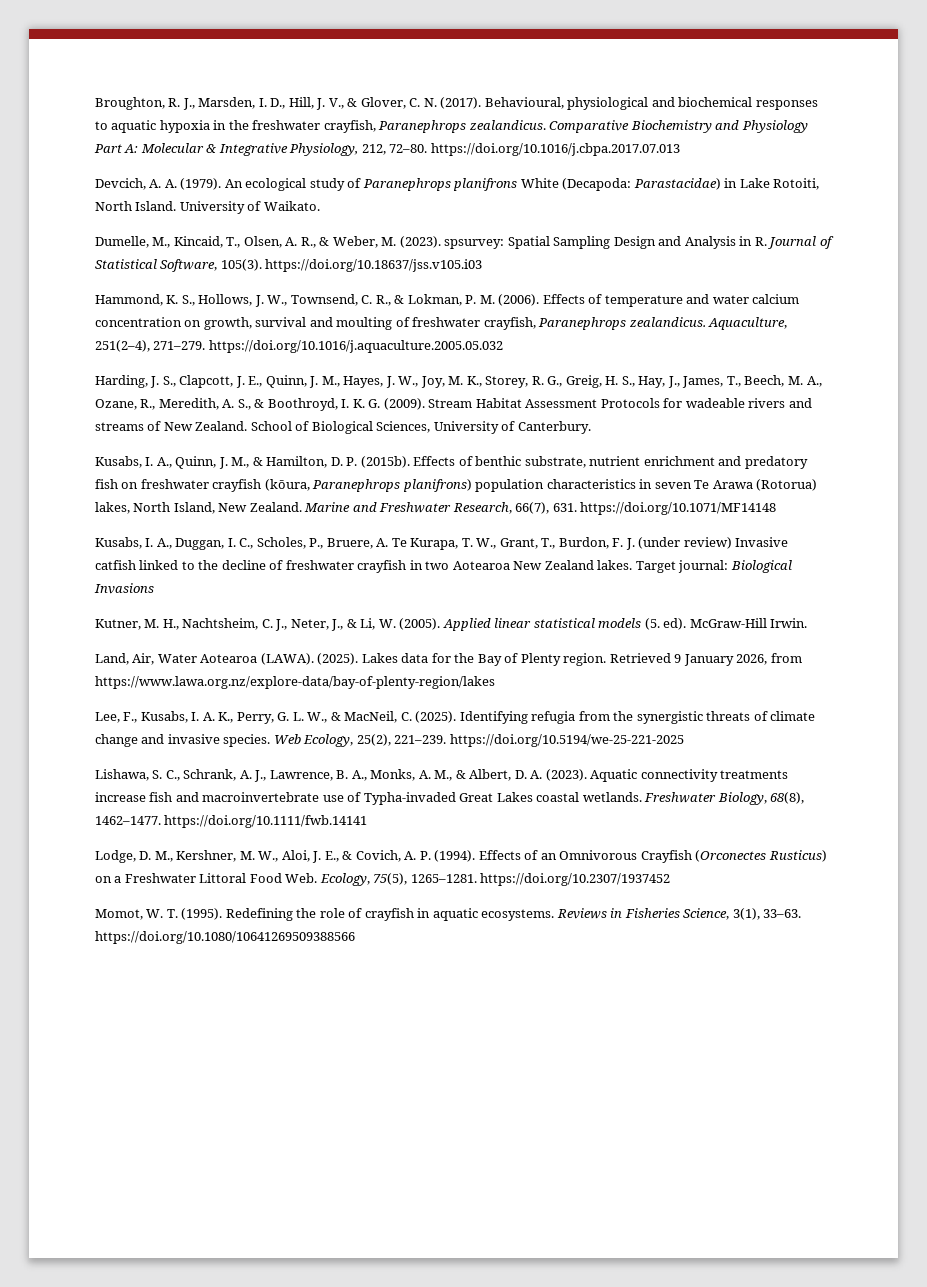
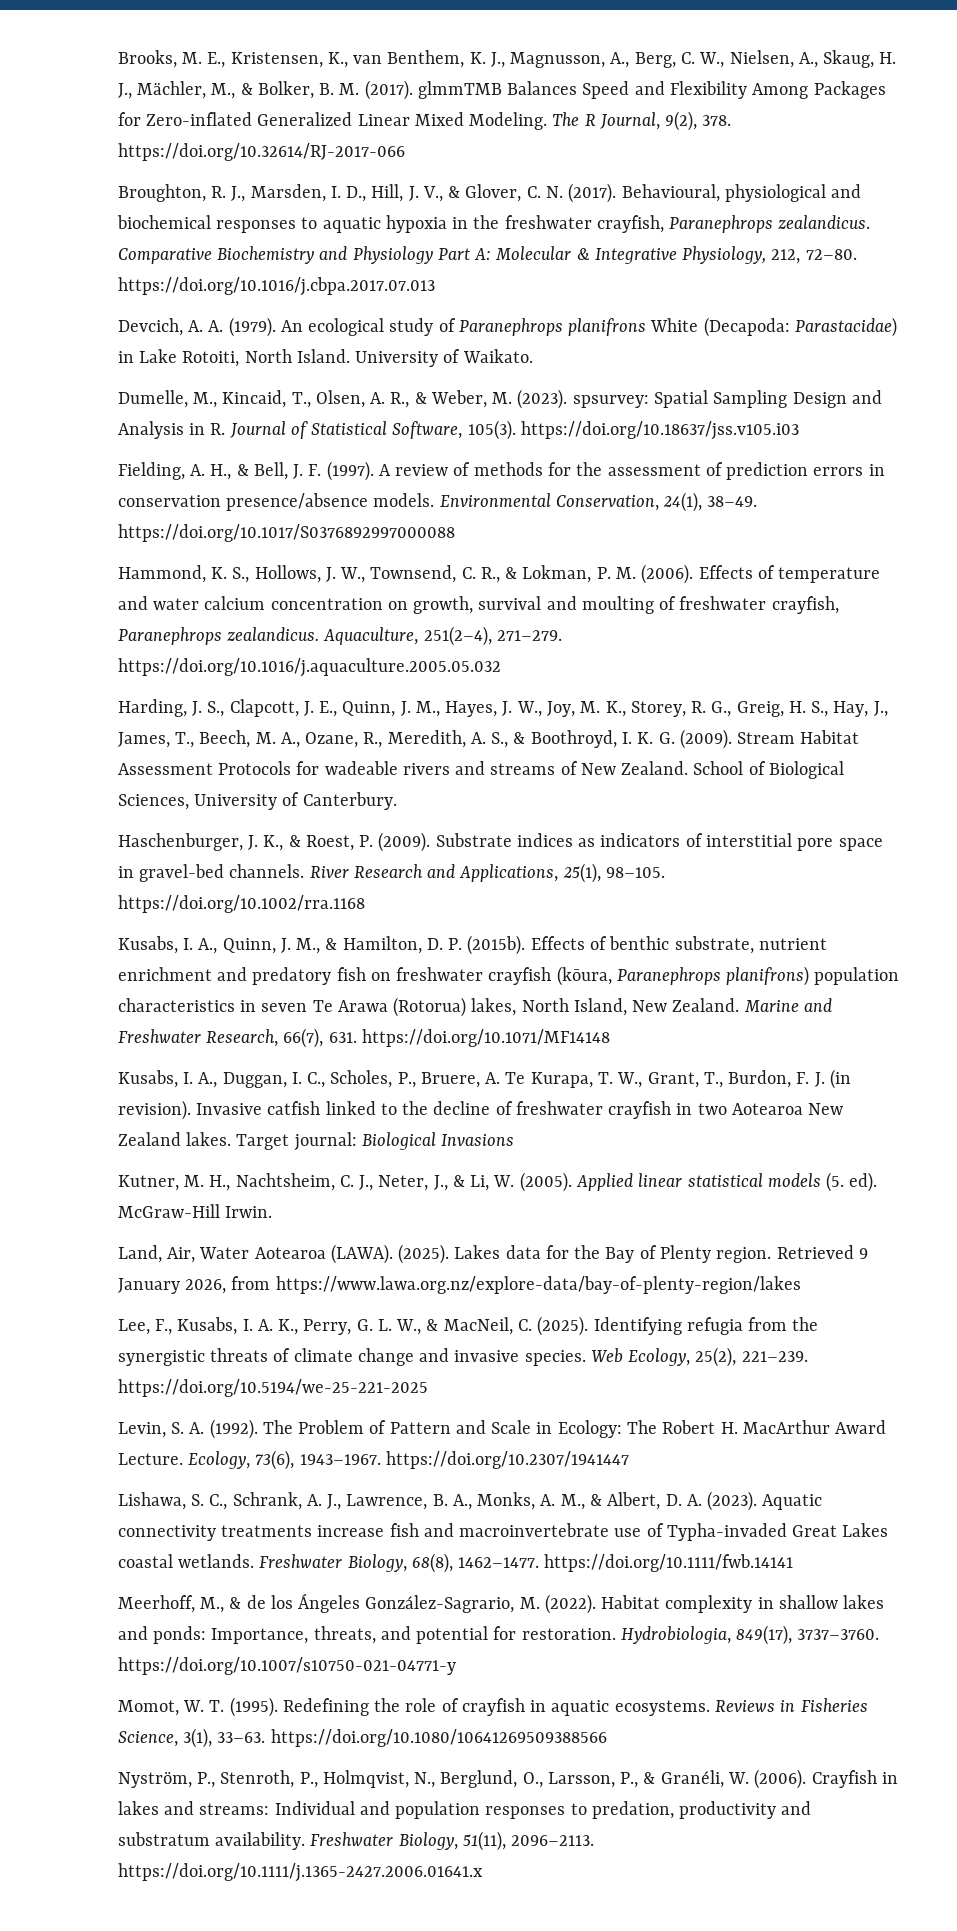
(94, 103) none -> [117,50,897,68] [117,80,886,100] [117,111,732,131] [117,143,405,161] Brooks, M. E., Kristensen, K., van Benthem, K. J., Magnusson, A., Berg, C. W., Nielsen, A., Skaug, H. J., Mächler, M., & Bolker, B. M. (2017). glmmTMB Balances Speed and Flexibility Among Packages for Zero-inflated Generalized Linear Mixed Modeling. The R Journal, 9(2), 378. https://doi.org/10.32614/RJ-2017-066 //
(483, 265) none -> [117,461,885,481] [117,492,758,512] [117,524,455,542] // Fielding, A. H., & Bell, J. F. (1997). A review of methods for the assessment of prediction errors in conservation presence/absence models. Environmental Conservation, 24(1), 38–49. https://doi.org/10.1017/S0376892997000088
(591, 427) none -> [117,832,883,852] [117,863,665,883] [117,895,365,913] // Haschenburger, J. K., & Roest, P. (2009). Substrate indices as indicators of interstitial pore space in gravel-bed channels. River Research and Applications, 25(1), 98–105. https://doi.org/10.1002/rra.1168
[638,537,732,549] (under review) -> [829,1069,851,1089] [117,1100,191,1120] (in revision).
(684, 740) none -> [117,1419,887,1439] [117,1450,629,1470] // Levin, S. A. (1992). The Problem of Pattern and Scale in Ecology: The Robert H. MacArthur Award Lecture. Ecology, 73(6), 1943–1967. https://doi.org/10.2307/1941447
[94,850,827,863] [94,873,671,886] Lodge, D. M., Kershner, M. W., Aloi, J. E., & Covich, A. P. (1994). Effects of an Omnivorous Crayfish (Orconectes Rusticus) on a Freshwater Littoral Food Web. Ecology, 75(5), 1265–1281. https://doi.org/10.2307/1937452 -> [117,1593,885,1614] [117,1625,880,1645] [117,1657,456,1675] Meerhoff, M., & de los Ángeles González-Sagrario, M. (2022). Habitat complexity in shallow lakes and ponds: Importance, threats, and potential for restoration. Hydrobiologia, 849(17), 3737–3760. https://doi.org/10.1007/s10750-021-04771-y
(355, 937) none -> [117,1769,898,1789] [117,1801,812,1819] [117,1831,595,1851] [117,1863,483,1882] // Nyström, P., Stenroth, P., Holmqvist, N., Berglund, O., Larsson, P., & Granéli, W. (2006). Crayfish in lakes and streams: Individual and population responses to predation, productivity and substratum availability. Freshwater Biology, 51(11), 2096–2113. https://doi.org/10.1111/j.1365-2427.2006.01641.x

